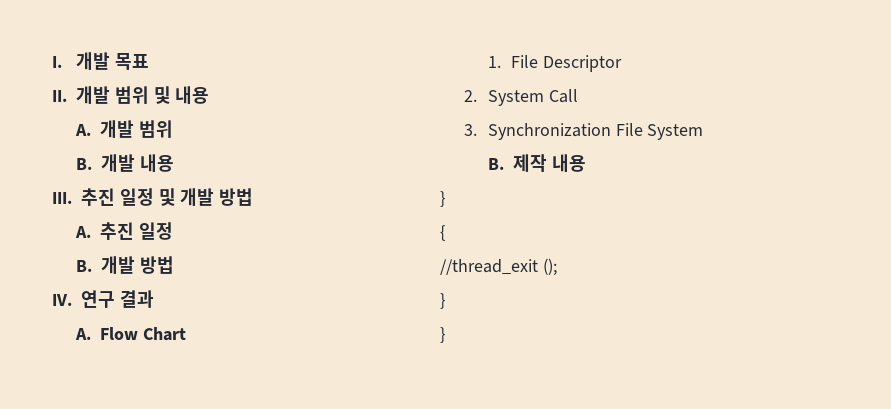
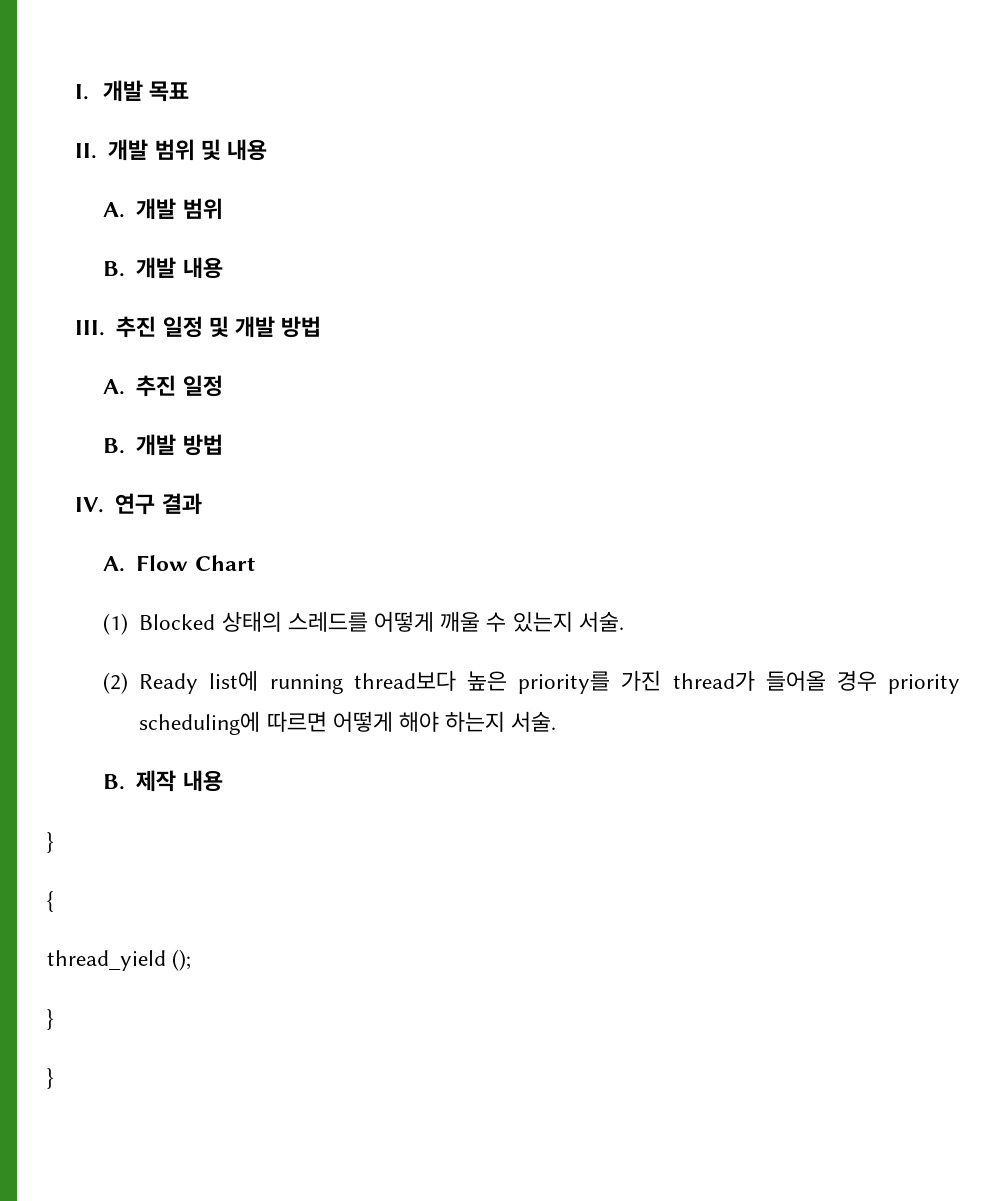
[487,55,623,72] [463,89,578,106] [463,123,704,140] 1. File Descriptor // 2. System Call // 3. Synchronization File System -> [102,611,624,635] [102,670,961,694] [139,711,557,735] (1) Blocked 상태의 스레드를 어떻게 깨울 수 있는지 서술. // (2) Ready list에 running thread보다 높은 priority를 가진 thread가 들어올 경우 priority scheduling에 따르면 어떻게 해야 하는지 서술.
[440,259,538,275] //thread_exit -> [47,950,166,971] thread_yield

